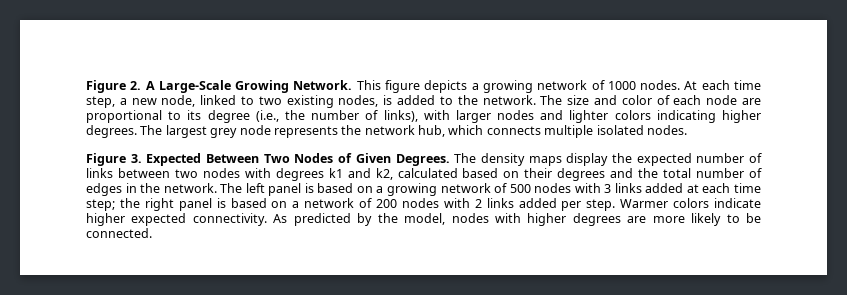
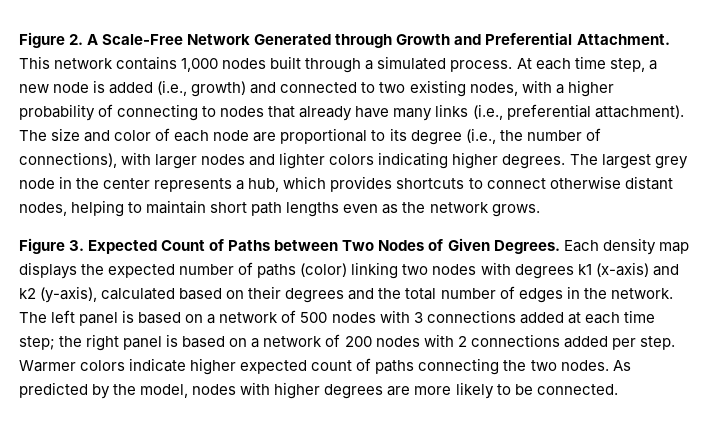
[158,80,681,93] Large-Scale Growing Network. This figure depicts a growing network of 1000 nodes. -> [102,32,670,48] [19,56,513,73] Scale-Free Network Generated through Growth and Preferential Attachment. This network contains 1,000 nodes built through a simulated process.
[161,95,536,108] node, linked to two existing nodes, is added to the network. -> [53,80,614,97] [19,104,684,121] node is added (i.e., growth) and connected to two existing nodes, with a higher probability of connecting to nodes that already have many links (i.e., preferential attachment).
[383,110,418,122] links), -> [19,152,117,168] connections),
[273,125,687,138] represents the network hub, which connects multiple isolated nodes. -> [59,176,673,192] [19,200,540,217] in the center represents a hub, which provides shortcuts to connect otherwise distant nodes, helping to maintain short path lengths even as the network grows.
[206,154,260,163] Between -> [161,239,339,251] Count of Paths between
[454,153,609,166] The density maps display -> [563,238,689,255] [19,262,77,279] Each density map displays
[86,168,170,178] links between -> [257,262,399,279] paths (color) linking
[347,168,393,180] and k2, -> [595,262,679,277] [19,286,98,303] (x-axis) and k2 (y-axis),
[386,183,437,196] growing -> (216, 319) none
[614,183,642,193] links -> [426,310,516,323] connections
[486,198,514,208] links -> [470,334,560,347] connections
[192,213,267,226] connectivity. -> [311,358,609,375] count of paths connecting the two nodes.

